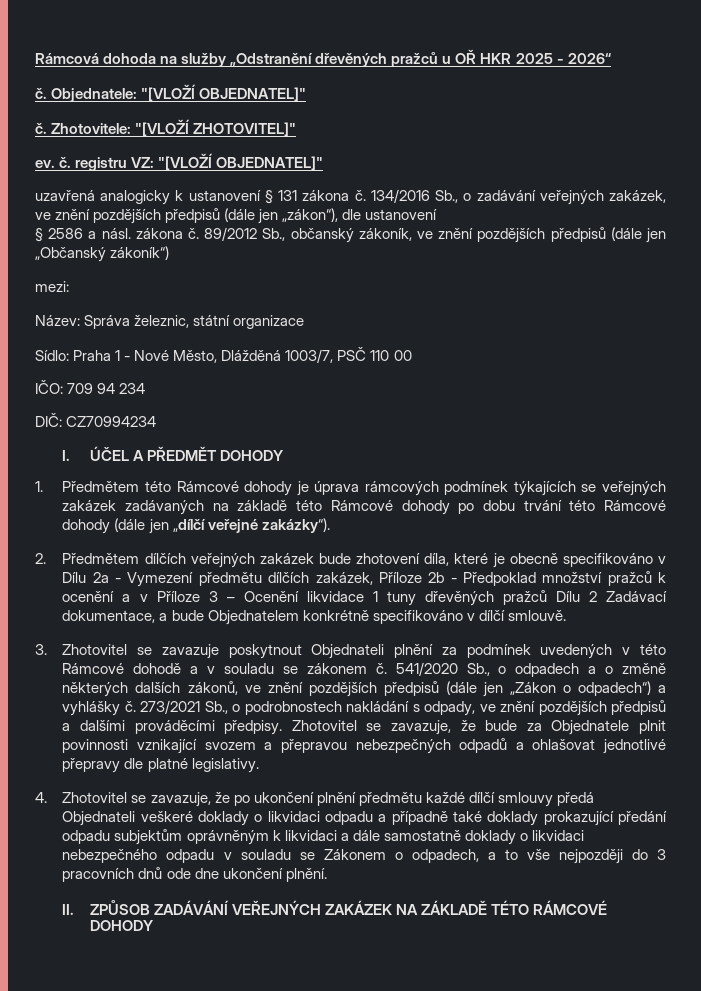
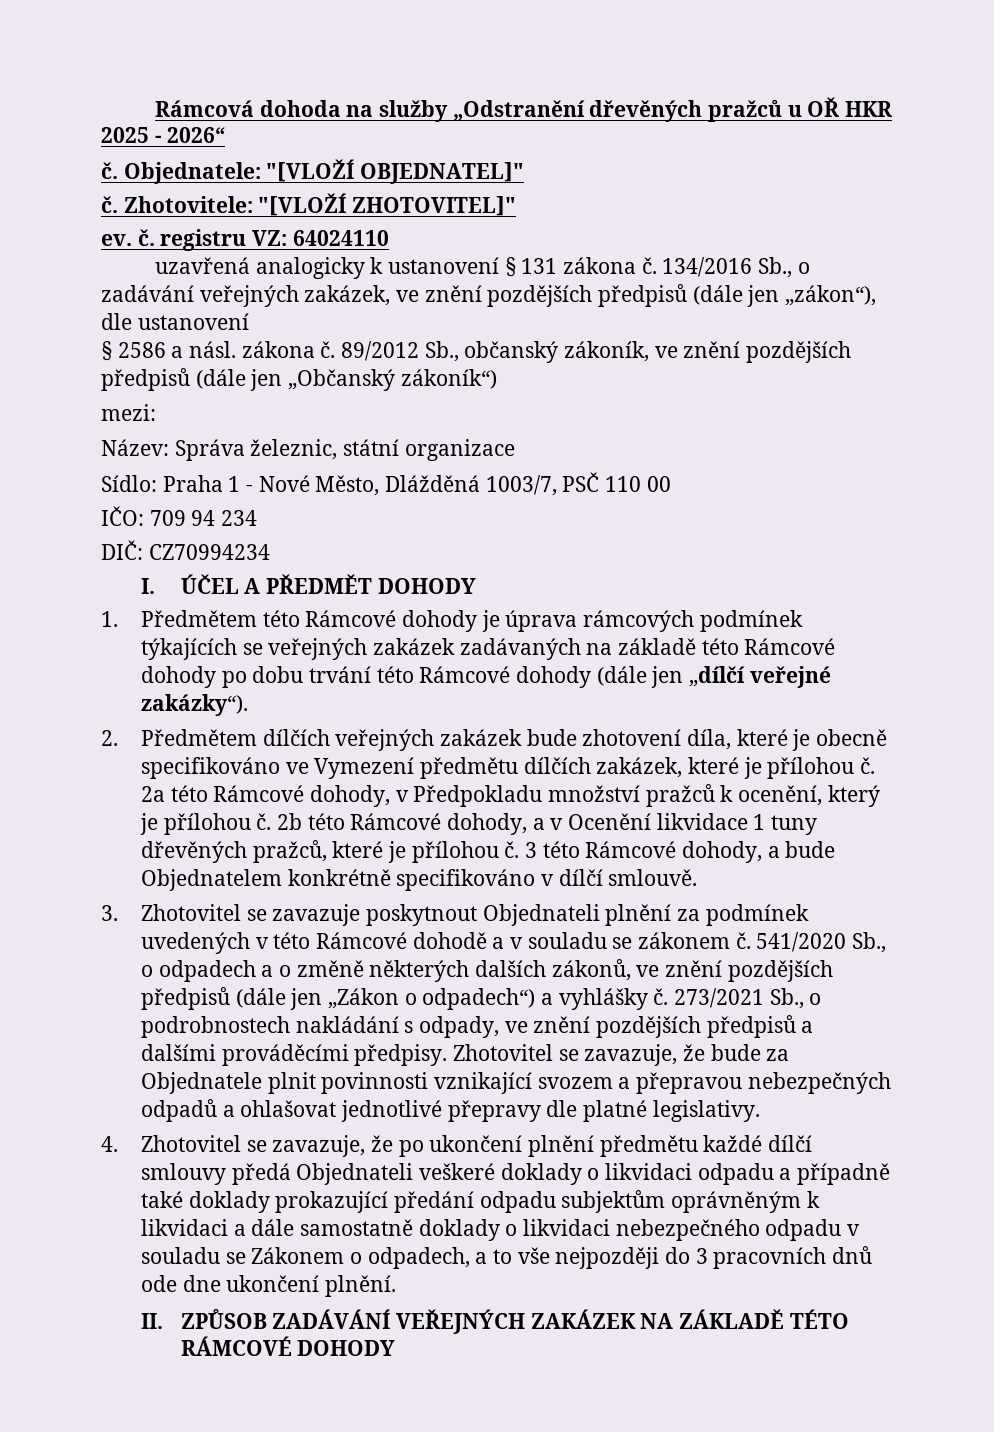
[158,153,324,170] "[VLOŽÍ OBJEDNATEL]" -> [292,230,389,246] 64024110
[658,556,667,564] [62,571,667,587] [62,591,235,602] v Dílu 2a - Vymezení předmětu dílčích zakázek, Příloze 2b - Předpoklad množství pražců k ocenění a v Příloze 3 – -> [285,757,875,779] [140,784,880,807] [139,813,564,835] ve Vymezení předmětu dílčích zakázek, které je přílohou č. 2a této Rámcové dohody, v Předpokladu množství pražců k ocenění, který je přílohou č. 2b této Rámcové dohody, a v
[502,590,668,605] [62,610,156,623] pražců Dílu 2 Zadávací dokumentace, -> [252,840,762,863] pražců, které je přílohou č. 3 této Rámcové dohody,

